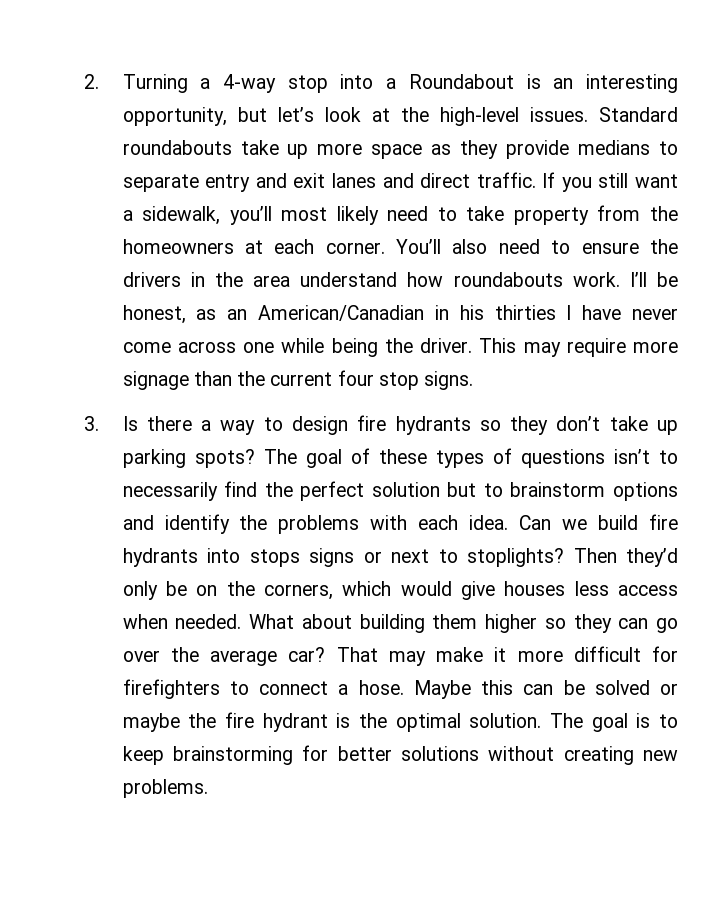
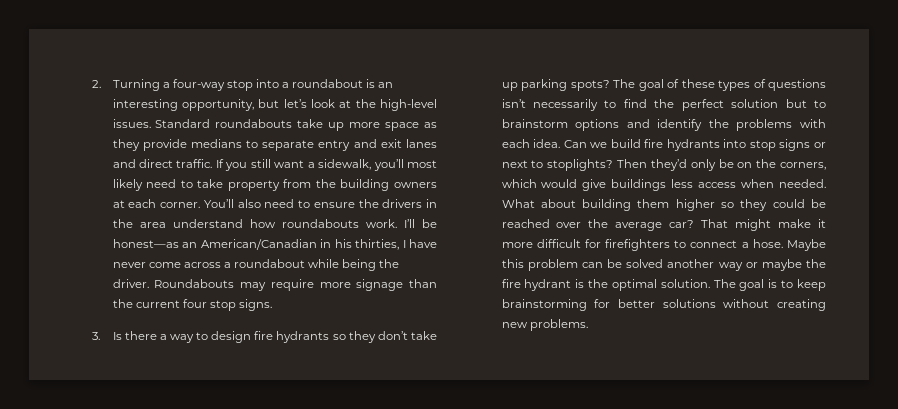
[223,74,277,93] 4-way -> [172,79,225,91] four-way
[408,74,514,89] Roundabout -> [292,79,364,88] roundabout
[122,239,234,254] homeowners -> [340,179,438,191] building owners
[122,305,217,324] honest, as -> [112,239,179,248] honest—as
[494,305,556,320] thirties -> [354,239,399,250] thirties,
[243,342,275,353] one -> [223,259,305,268] a roundabout
[479,338,517,353] This -> [154,279,235,288] Roundabouts
[659,450,678,464] [122,482,218,501] to necessarily -> [532,99,617,111] necessarily to
[249,549,300,567] stops -> [749,140,776,151] stop
[504,581,566,596] houses -> [611,179,667,191] buildings
[618,618,678,633] can go -> [772,199,826,208] [501,219,550,228] could be reached
[388,651,426,666] may -> [735,219,772,231] might
(514, 687) none -> [527,259,578,271] problem
(650, 687) none -> [667,259,743,271] another way

